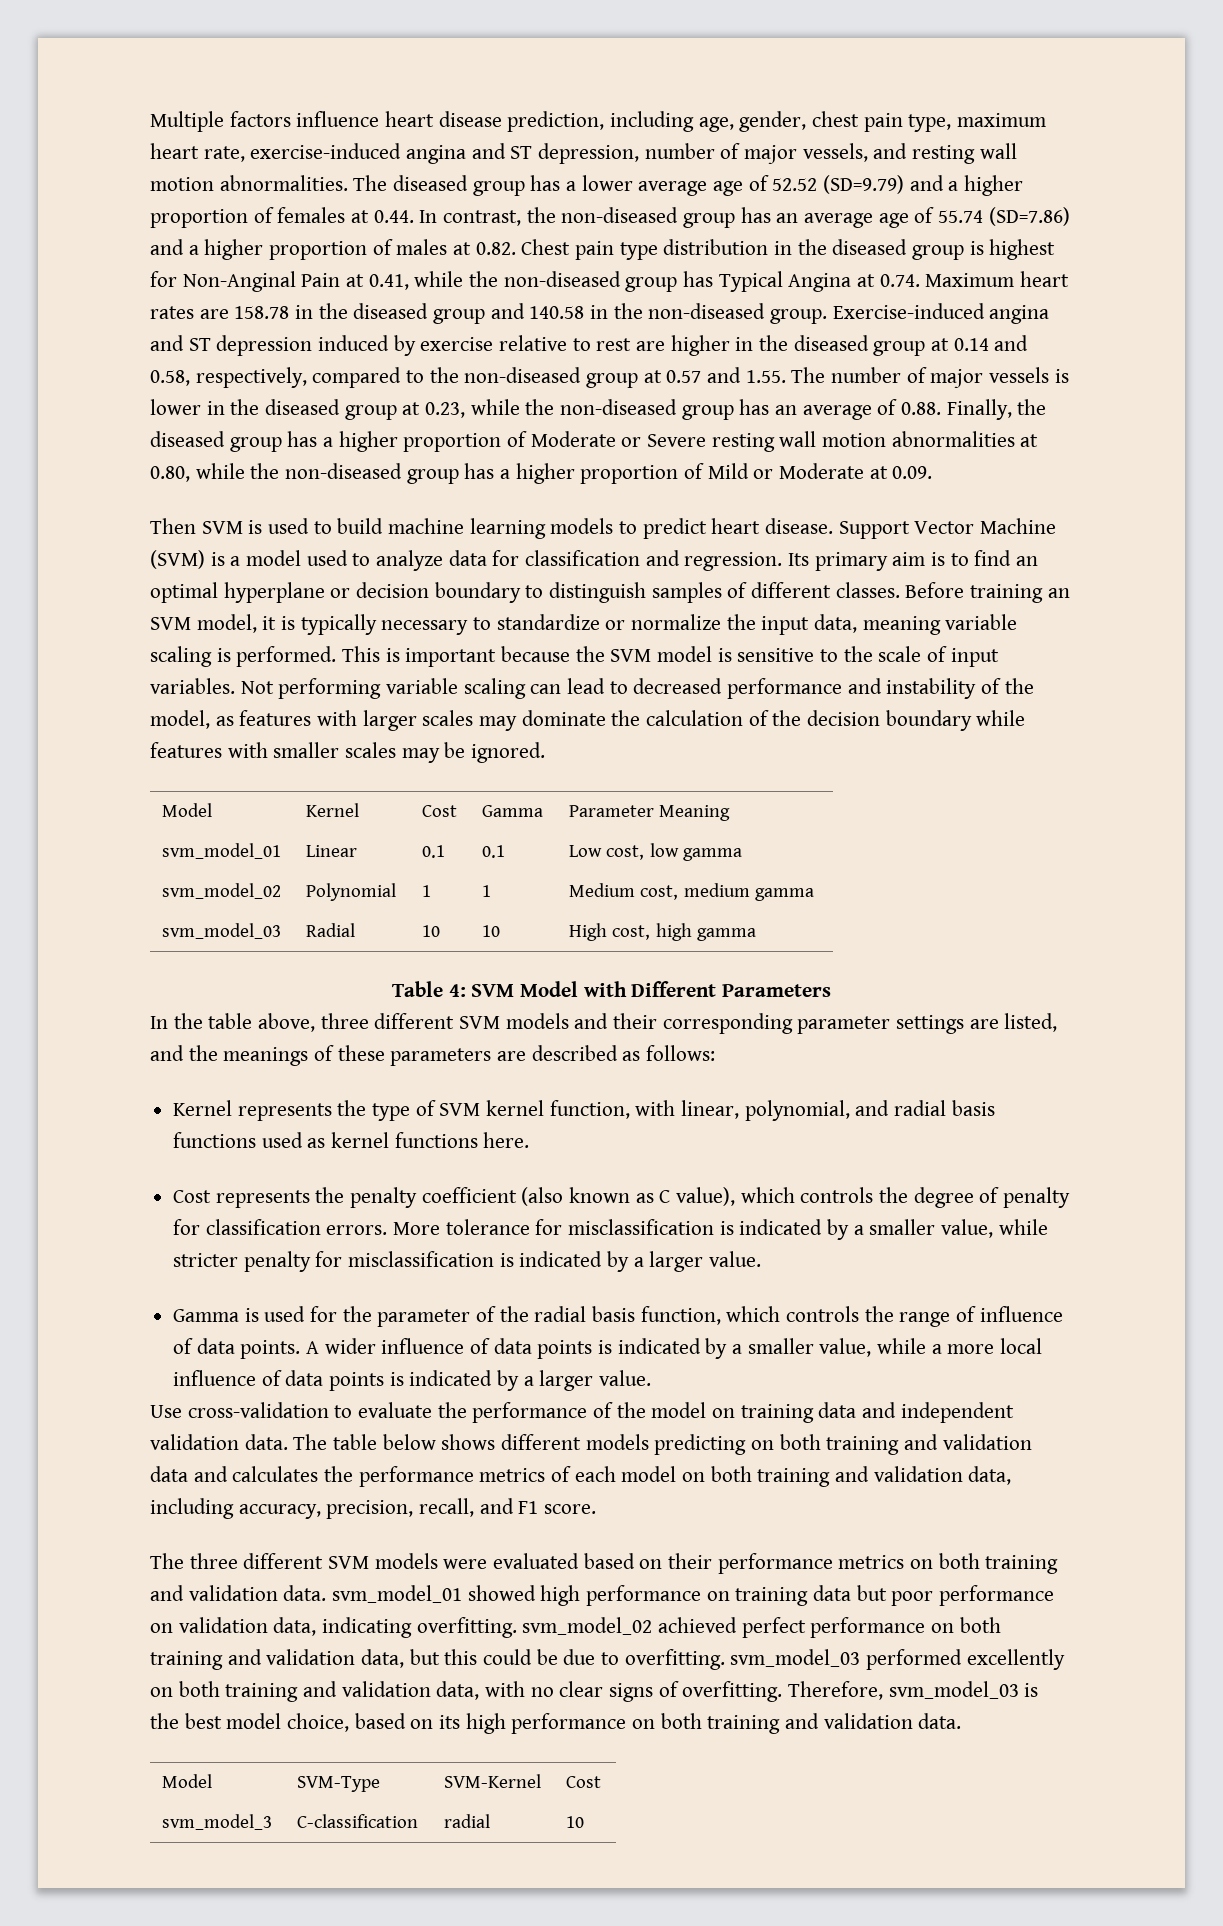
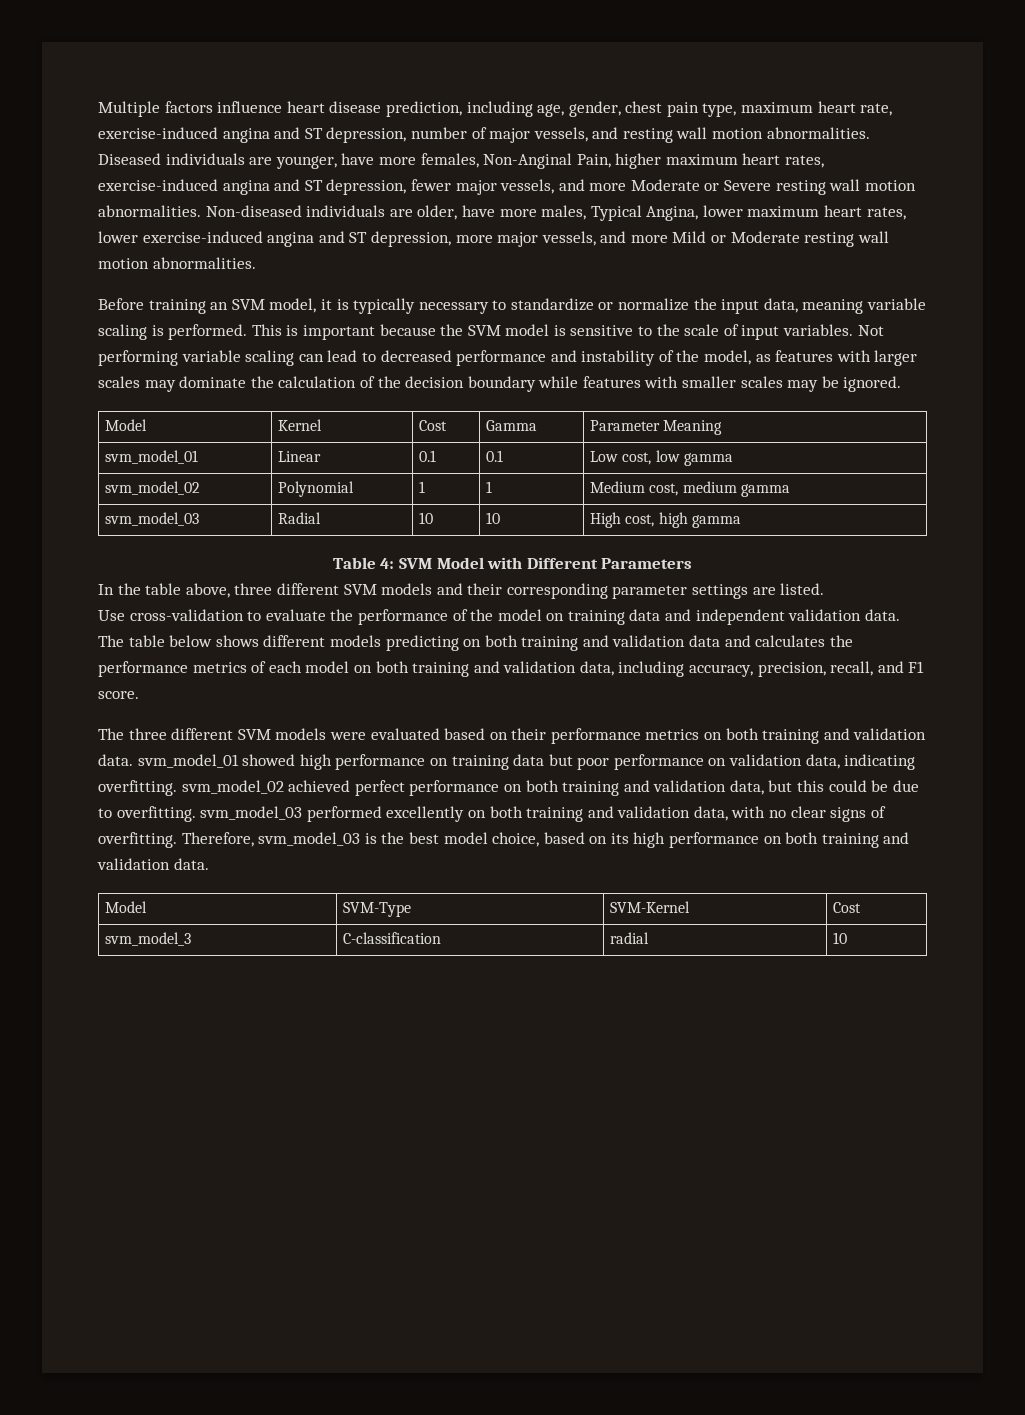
[353,175,1024,196] [150,207,1070,228] [150,239,1056,260] [150,271,1070,292] [150,303,1050,324] [150,335,1029,356] [150,367,1069,388] [150,399,1047,420] [150,431,528,452] The diseased group has a lower average age of 52.52 (SD=9.79) and a higher proportion of females at 0.44. In contrast, the non-diseased group has an average age of 55.74 (SD=7.86) and a higher proportion of males at 0.82. Chest pain type distribution in the diseased group is highest for Non-Anginal Pain at 0.41, while the non-diseased group has Typical Angina at 0.74. Maximum heart rates are 158.78 in the diseased group and 140.58 in the non-diseased group. Exercise-induced angina and ST depression induced by exercise relative to rest are higher in the diseased group at 0.14 and 0.58, respectively, compared to the non-diseased group at 0.57 and 1.55. The number of major vessels is lower in the diseased group at 0.23, while the non-diseased group has an average of 0.88. Finally, the diseased group has a higher proportion of -> [98,153,825,169] [98,179,627,195] Diseased individuals are younger, have more females, Non-Anginal Pain, higher maximum heart rates, exercise-induced angina and ST depression, fewer major vessels, and more
[891,431,1039,447] [150,463,933,484] [150,518,1057,539] [150,550,1039,571] [150,582,900,603] abnormalities at 0.80, while the non-diseased group has a higher proportion of Mild or Moderate at 0.09. // Then SVM is used to build machine learning models to predict heart disease. Support Vector Machine (SVM) is a model used to analyze data for classification and regression. Its primary aim is to find an optimal hyperplane or decision boundary to distinguish samples of different classes. -> [98,205,906,221] [98,231,889,247] [98,257,256,269] abnormalities. Non-diseased individuals are older, have more males, Typical Angina, lower maximum heart rates, lower exercise-induced angina and ST depression, more major vessels, and more Mild or Moderate resting wall motion abnormalities. //
[1004,1013,1058,1032] [150,1045,716,1066] [173,1100,995,1121] [173,1132,530,1148] [173,1187,1071,1208] [173,1219,1048,1240] [173,1251,762,1272] [173,1306,1063,1327] [173,1338,1043,1359] [173,1370,652,1391] listed, and the meanings of these parameters are described as follows: // Kernel represents the type of SVM kernel function, with linear, polynomial, and radial basis functions used as kernel functions here. // Cost represents the penalty coefficient (also known as C value), which controls the degree of penalty for classification errors. More tolerance for misclassification is indicated by a smaller value, while stricter penalty for misclassification is indicated by a larger value. // Gamma is used for the parameter of the radial basis function, which controls the range of influence of data points. A wider influence of data points is indicated by a smaller value, while a more local influence of data points is indicated by a larger value. -> [780,583,825,595] listed.

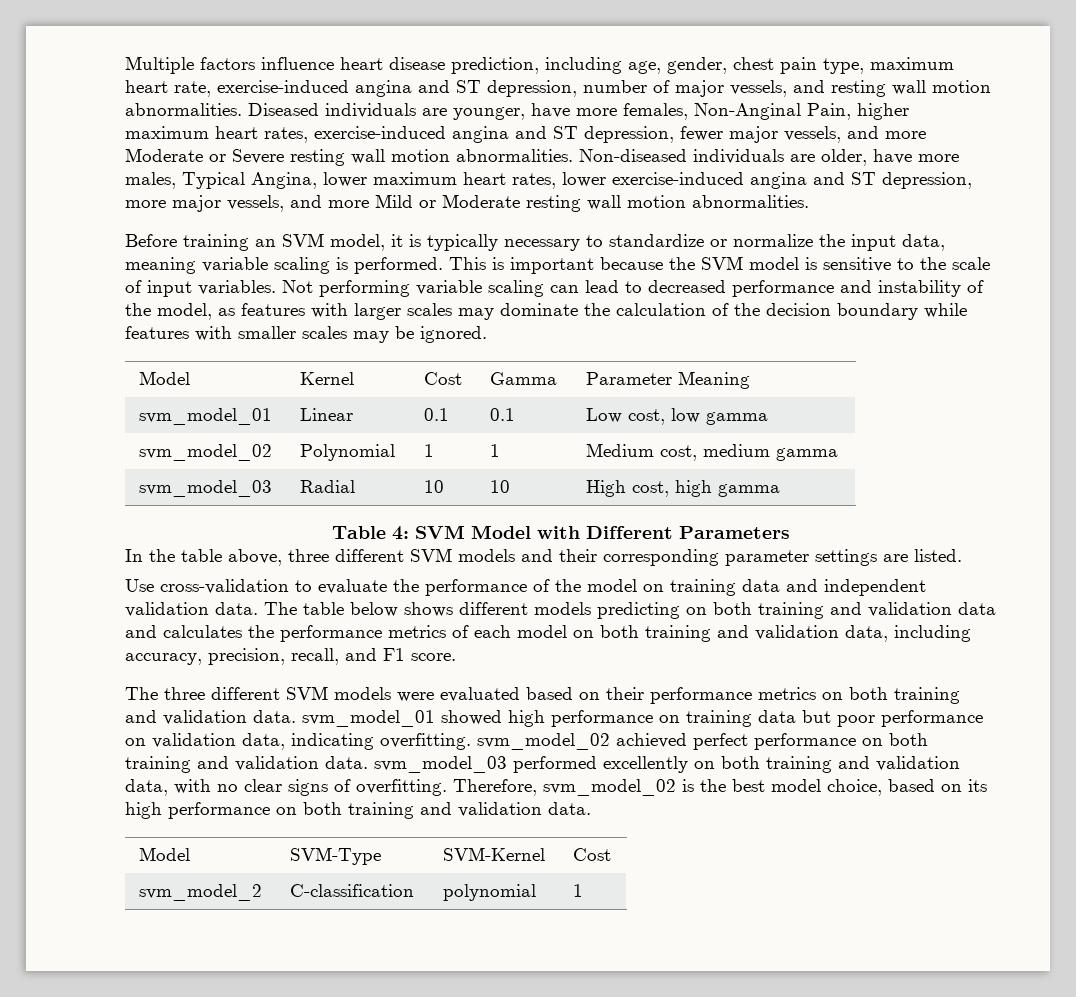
[729,780,919,795] [98,806,196,822] data, but this could be due to overfitting. -> [325,756,368,769] data.
[258,832,361,846] svm_model_03 -> [543,779,676,796] svm_model_02
[105,932,192,946] svm_model_3 -> [138,884,262,901] svm_model_2
[610,932,650,944] [833,932,848,944] radial | 10 -> [442,884,536,901] [572,884,583,897] polynomial | 1

